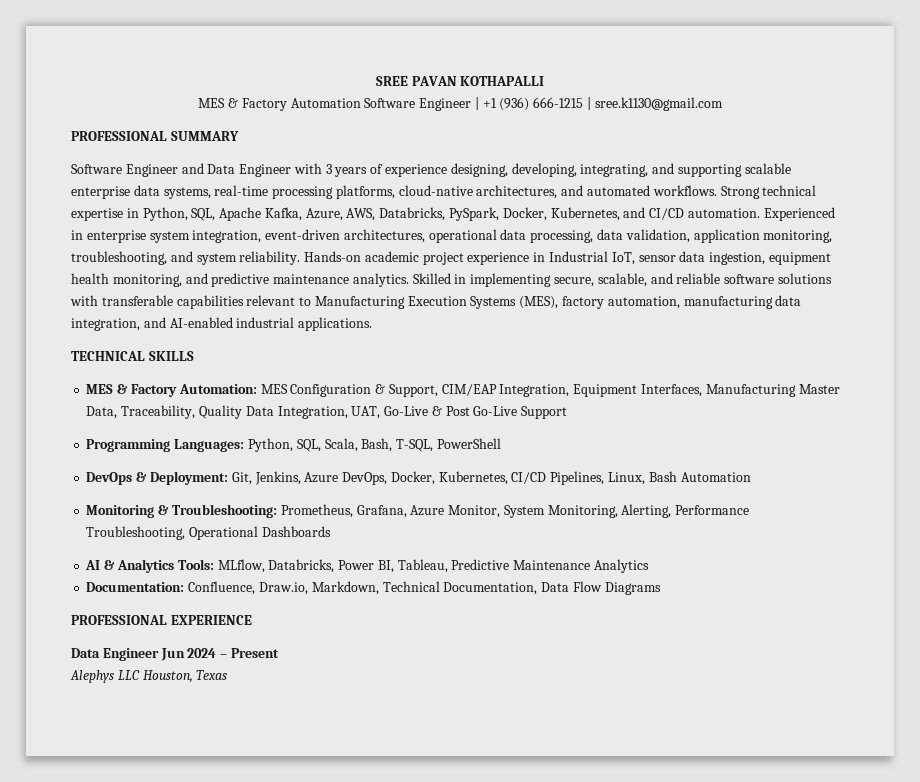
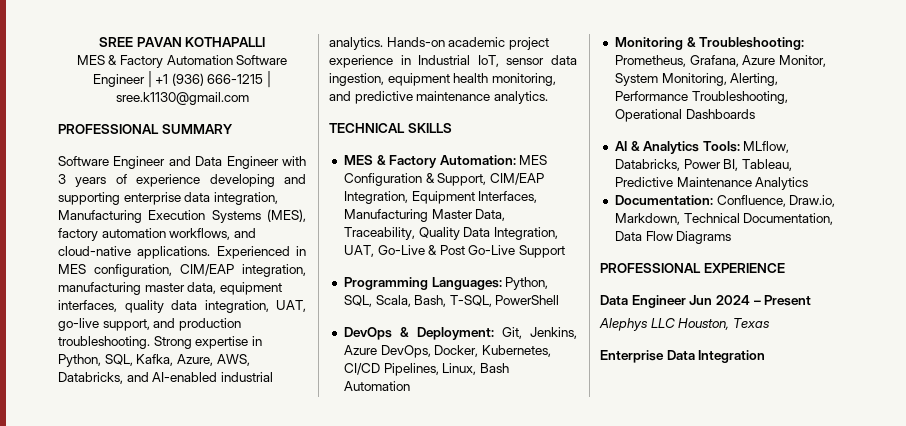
[450,163,649,177] designing, developing, integrating, -> [209,174,275,187] developing
[744,163,791,174] scalable -> (120, 198) none
[163,185,817,199] systems, real-time processing platforms, cloud-native architectures, and automated workflows. Strong technical -> [213,192,278,205] [58,209,306,223] [58,228,256,241] [58,246,306,259] [58,264,306,277] [58,282,282,295] [58,300,306,313] [58,318,241,331] [58,336,192,349] integration, Manufacturing Execution Systems (MES), factory automation workflows, and cloud-native applications. Experienced in MES configuration, CIM/EAP integration, manufacturing master data, equipment interfaces, quality data integration, UAT, go-live support, and production troubleshooting. Strong
[219,207,262,221] Apache -> (133, 360) none
[449,207,835,221] [71,229,833,243] [71,251,301,265] PySpark, Docker, Kubernetes, and CI/CD automation. Experienced in enterprise system integration, event-driven architectures, operational data processing, data validation, application monitoring, troubleshooting, and system reliability. -> [126,372,273,382] [329,37,383,50] and AI-enabled industrial analytics.
[412,273,832,287] [70,295,802,309] [71,317,373,331] Skilled in implementing secure, scalable, and reliable software solutions with transferable capabilities relevant to Manufacturing Execution Systems (MES), factory automation, manufacturing data integration, and AI-enabled industrial applications. -> (548, 97) none
(228, 675) none -> [600,350,766,363] // Enterprise Data Integration

